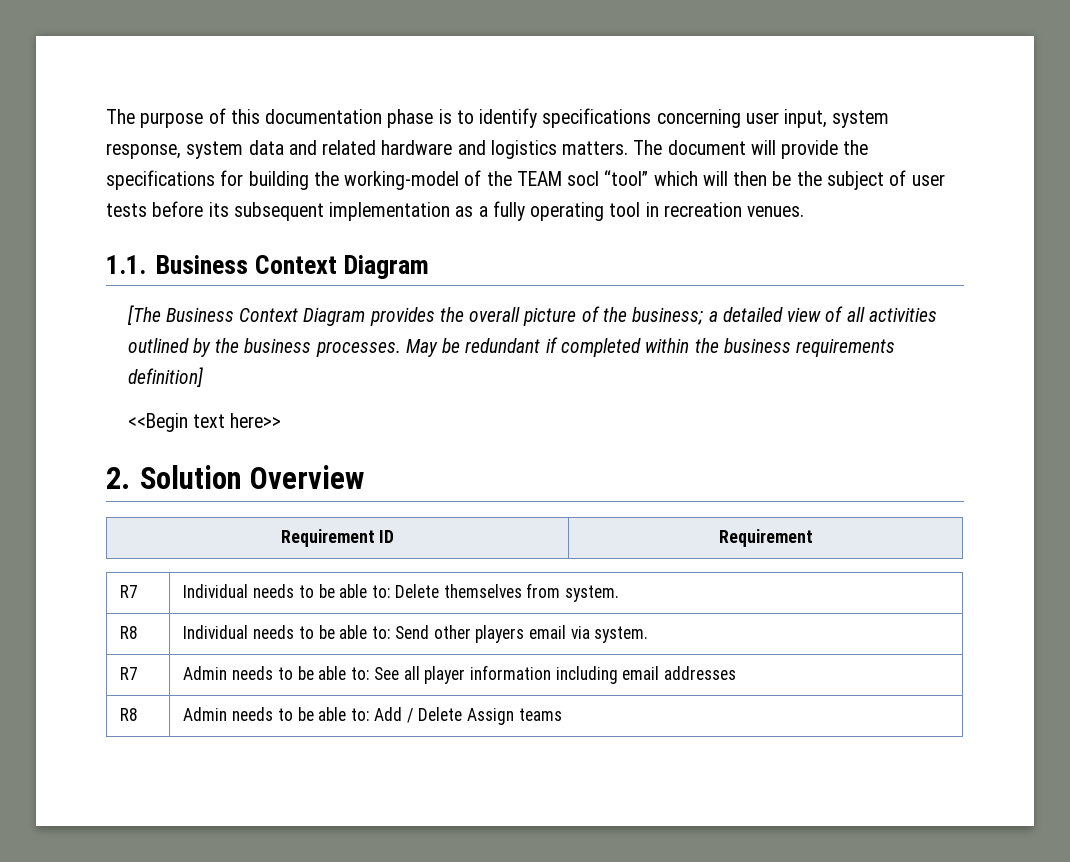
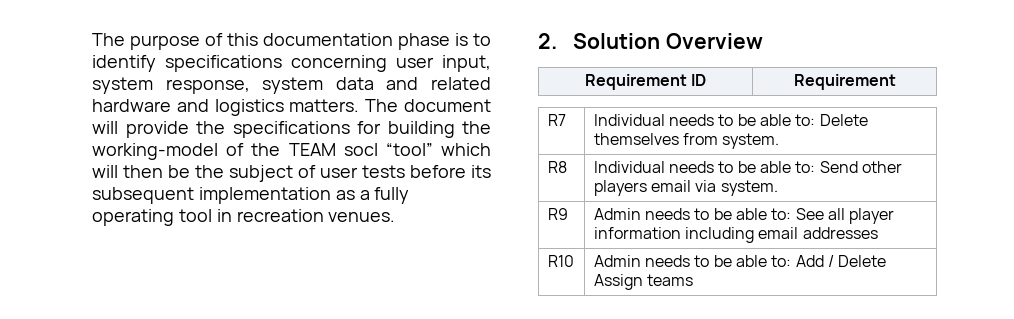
[106,255,429,279] [126,305,937,326] [127,337,896,357] [127,367,203,387] [127,413,282,432] // 1.1. Business Context Diagram // [The Business Context Diagram provides the overall picture of the business; a detailed view of all activities outlined by the business processes. May be redundant if completed within the business requirements definition] // <<Begin text here>> -> (396, 217) none
[120,667,139,680] R7 -> [547,208,568,220] R9
[120,708,139,721] R8 -> [547,255,574,267] R10

